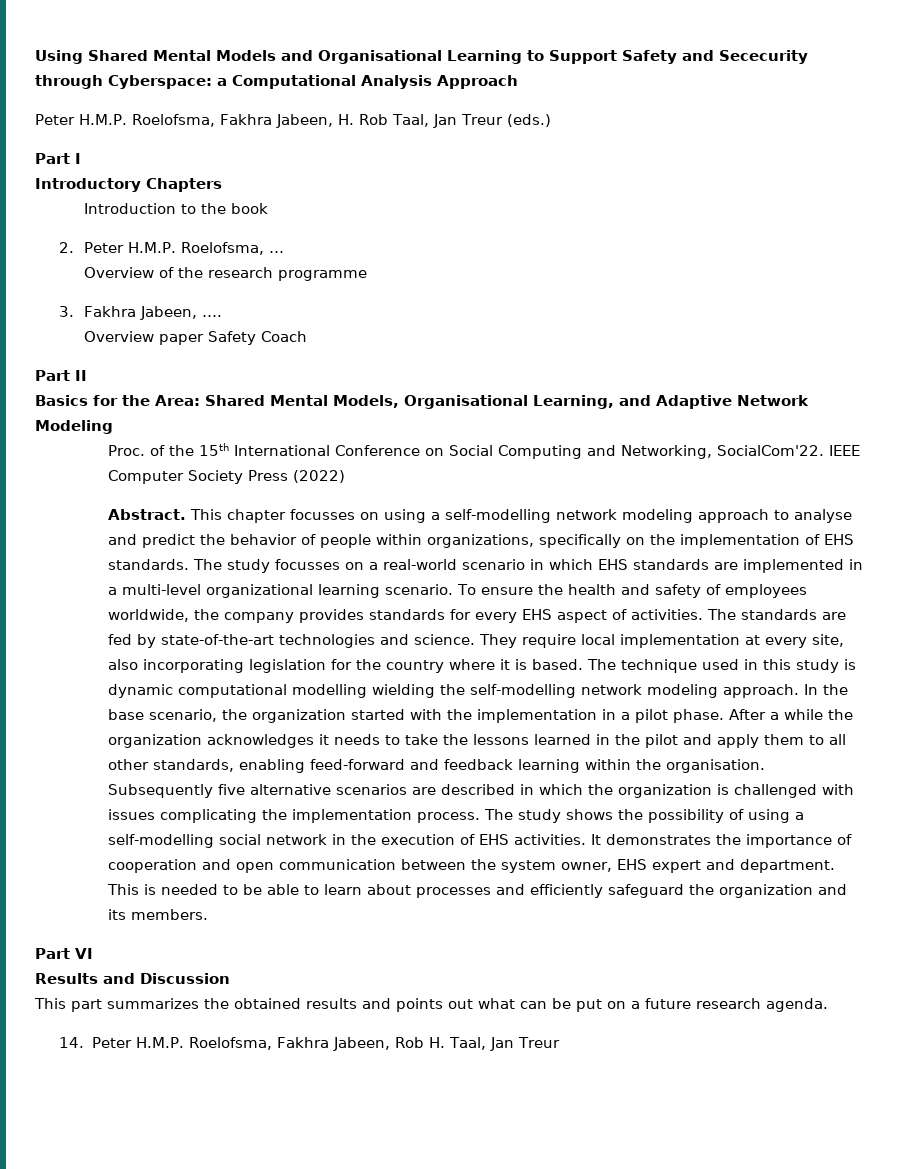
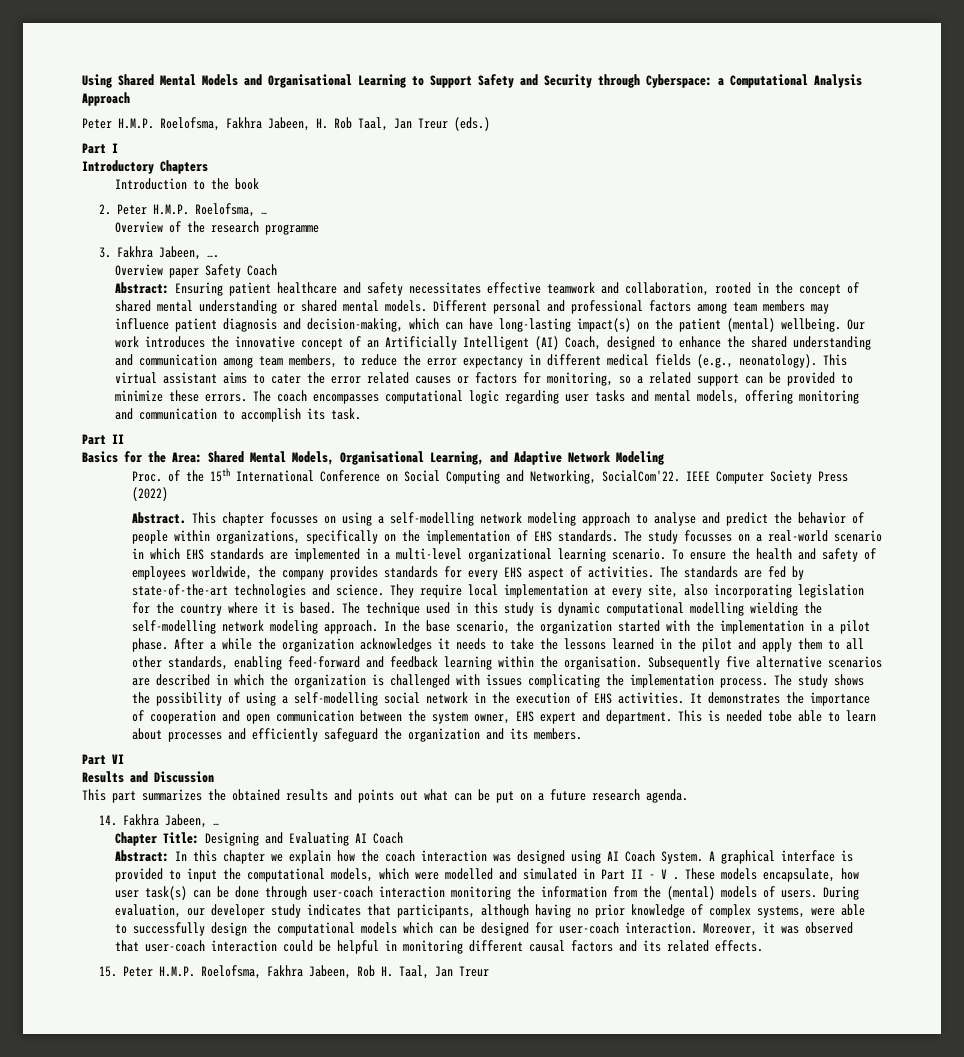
[719,50,808,64] Sececurity -> [544,74,592,88] Security
(307, 336) none -> [115,282,860,296] [115,300,830,314] [115,318,866,332] [115,336,872,350] [115,354,848,368] [115,372,854,386] [115,390,860,404] [115,408,362,422] // Abstract: Ensuring patient healthcare and safety necessitates effective teamwork and collaboration, rooted in the concept of shared mental understanding or shared mental models. Different personal and professional factors among team members may influence patient diagnosis and decision-making, which can have long-lasting impact(s) on the patient (mental) wellbeing. Our work introduces the innovative concept of an Artificially Intelligent (AI) Coach, designed to enhance the shared understanding and communication among team members, to reduce the error expectancy in different medical fields (e.g., neonatology). This virtual assistant aims to cater the error related causes or factors for monitoring, so a related support can be provided to minimize these errors. The coach encompasses computational logic regarding user tasks and mental models, offering monitoring and communication to accomplish its task.
[223,884,263,895] to be -> [767,710,792,722] tobe
(85, 1042) none -> [123,814,220,828] [115,832,404,846] [115,850,854,864] [115,868,860,882] [115,886,860,900] [115,904,866,918] [115,922,854,936] [115,940,764,954] [98,966,117,977] Fakhra Jabeen, … // Chapter Title: Designing and Evaluating AI Coach // Abstract: In this chapter we explain how the coach interaction was designed using AI Coach System. A graphical interface is provided to input the computational models, which were modelled and simulated in Part II - V . These models encapsulate, how user task(s) can be done through user-coach interaction monitoring the information from the (mental) models of users. During evaluation, our developer study indicates that participants, although having no prior knowledge of complex systems, were able to successfully design the computational models which can be designed for user-coach interaction. Moreover, it was observed that user-coach interaction could be helpful in monitoring different causal factors and its related effects. // 15.

